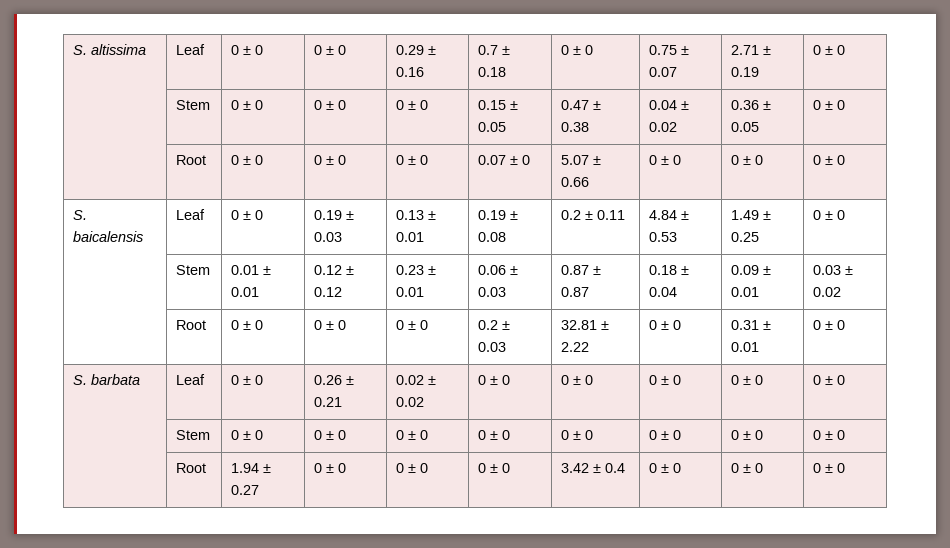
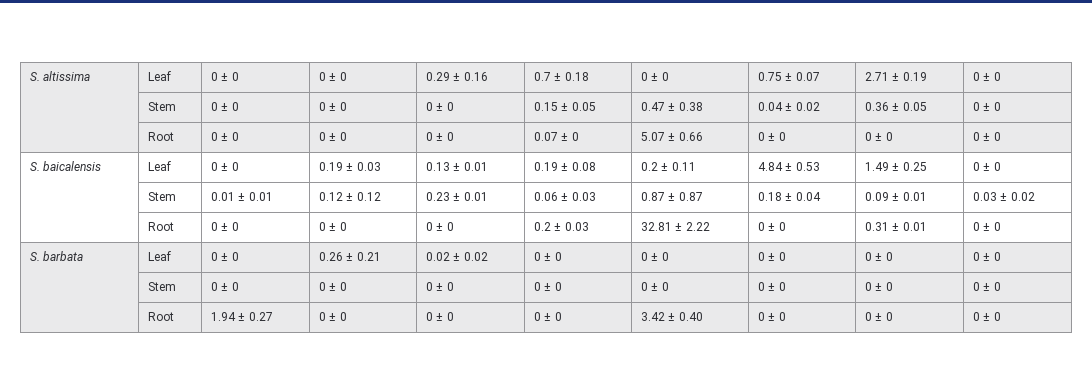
[605,463,626,473] 0.4 -> [678,312,703,321] 0.40

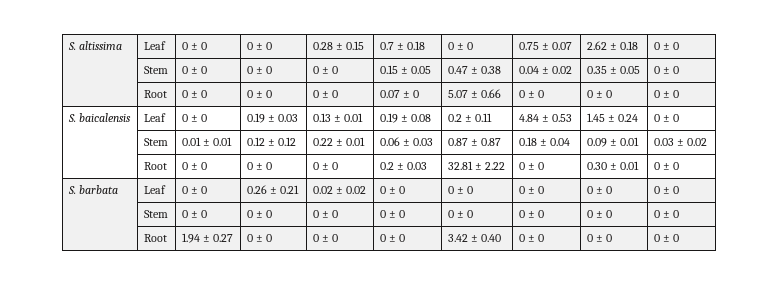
[426,72,488,81] 0.29 ± 0.16 -> [312,41,364,50] 0.28 ± 0.15
[865,72,927,81] 2.71 ± 0.19 -> [586,41,638,50] 2.62 ± 0.18
[865,102,890,111] 0.36 -> [586,66,607,74] 0.35
[865,162,927,171] 1.49 ± 0.25 -> [586,113,638,122] 1.45 ± 0.24
[426,192,451,201] 0.23 -> [312,138,333,146] 0.22
[865,222,890,231] 0.31 -> [586,162,607,170] 0.30

